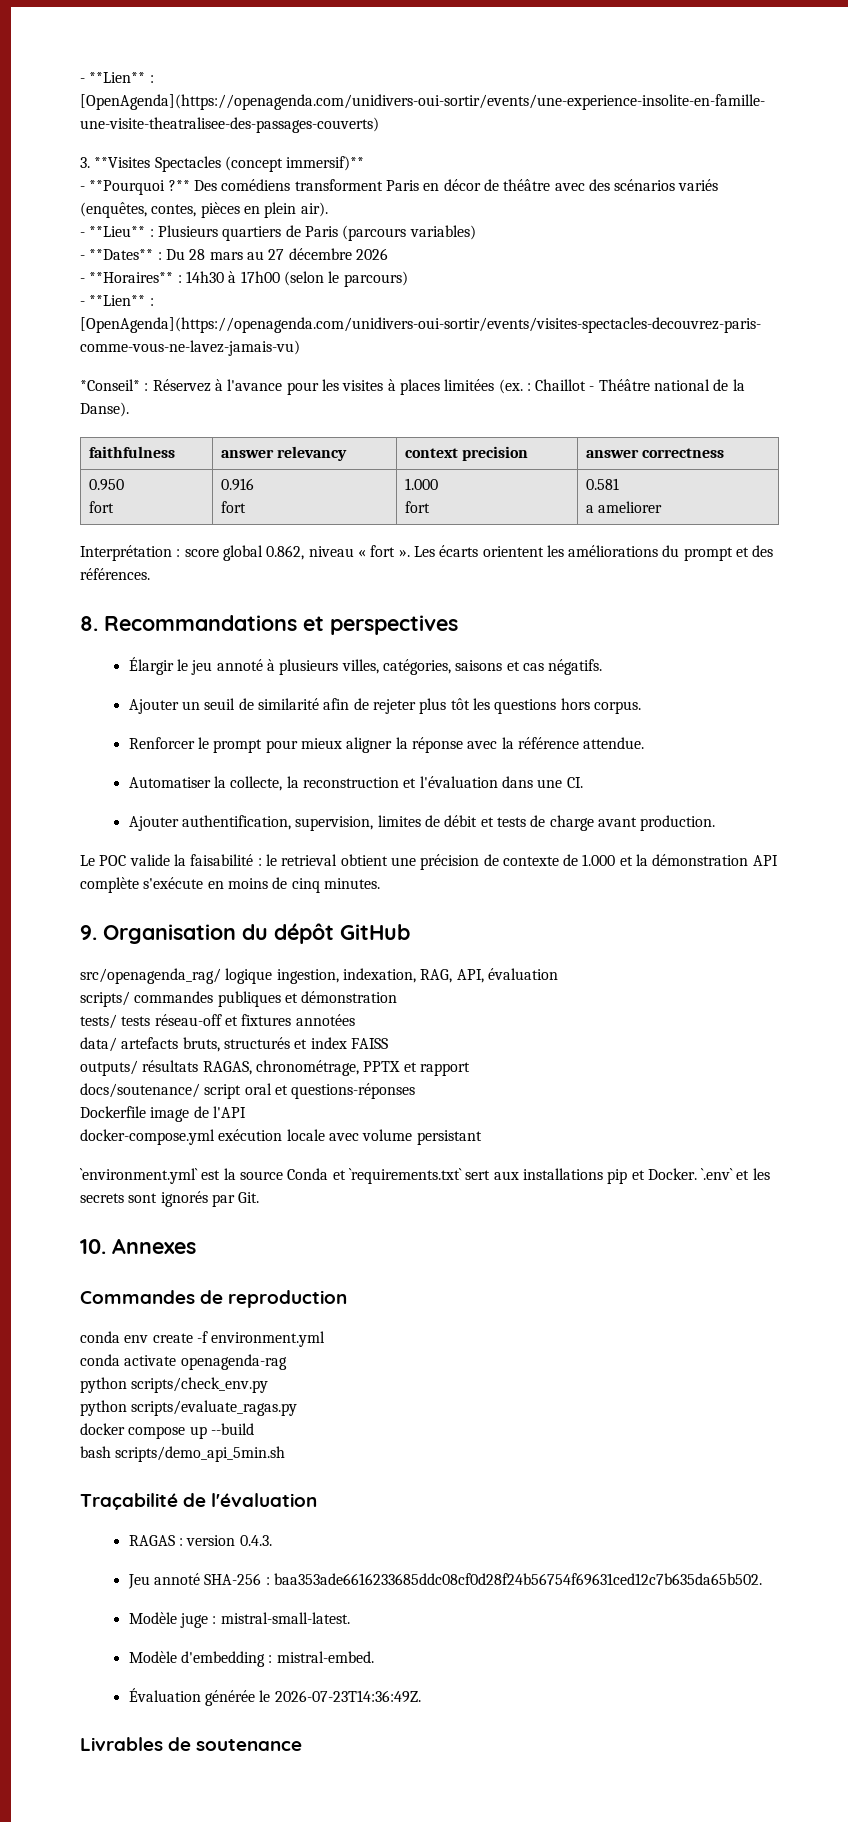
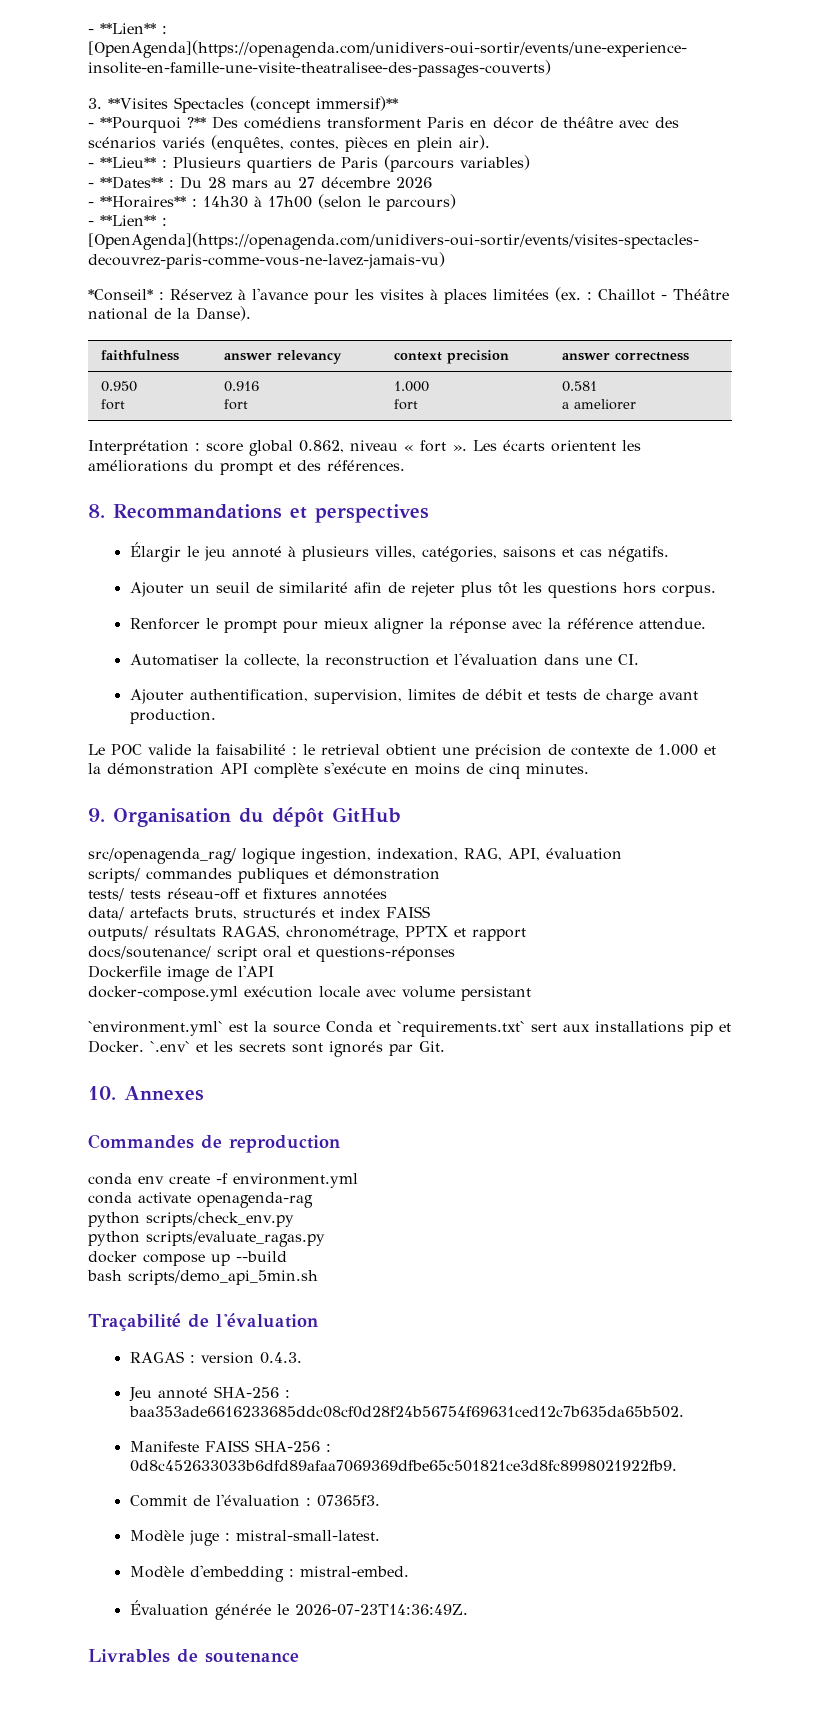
(762, 1579) none -> [129,1440,331,1452] [129,1460,677,1472] [129,1494,380,1507] // Manifeste FAISS SHA-256 : 0d8c452633033b6dfd89afaa7069369dfbe65c501821ce3d8fc8998021922fb9. // Commit de l'évaluation : 07365f3.

